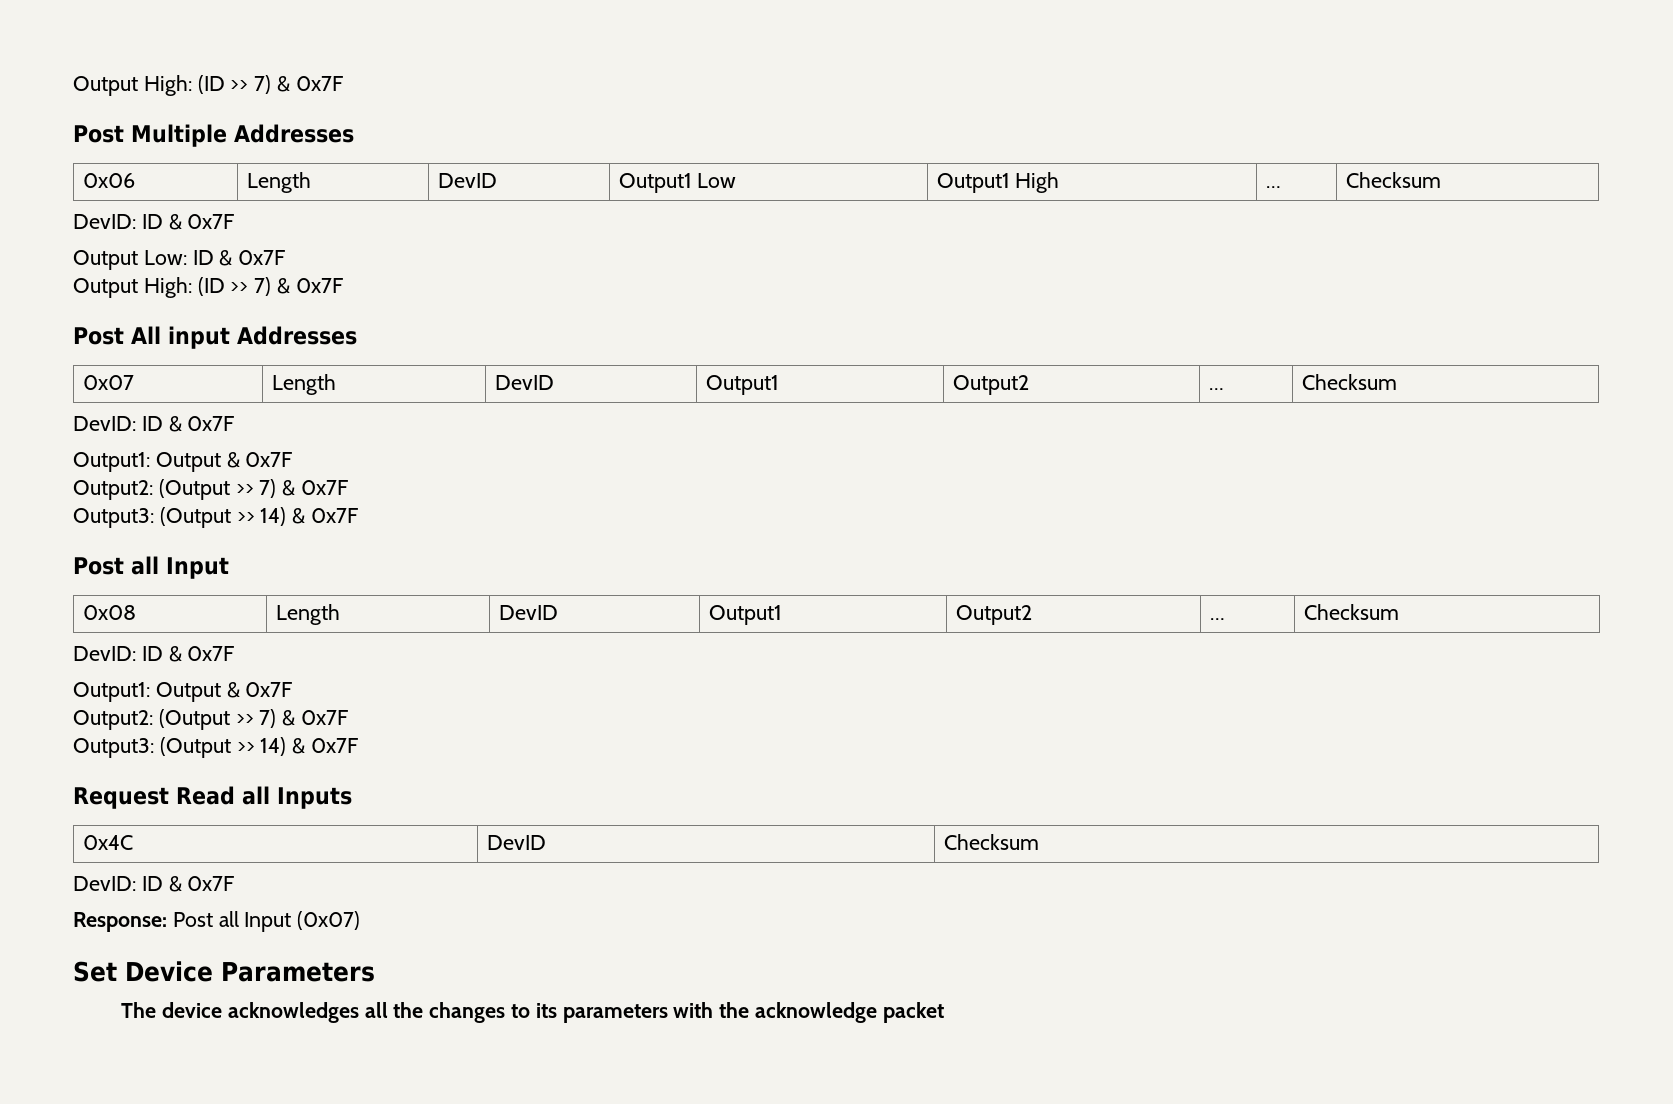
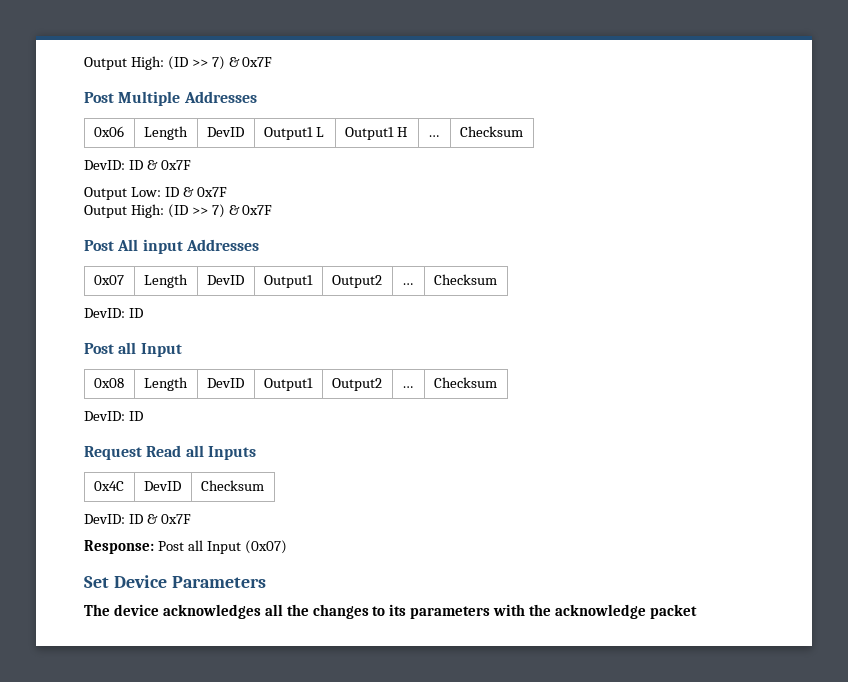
[697,173,737,188] [936,172,1060,193] Low | Output1 High -> [315,127,324,137] [344,127,407,140] L | Output1 H
[168,416,235,432] [73,452,293,472] [73,479,349,500] [73,507,359,528] & 0x7F // Output1: Output & 0x7F // Output2: (Output >> 7) & 0x7F // Output3: (Output >> 14) & 0x7F -> (143, 313) none
[168,646,235,662] [73,682,293,702] [73,709,349,730] [73,737,359,758] & 0x7F // Output1: Output & 0x7F // Output2: (Output >> 7) & 0x7F // Output3: (Output >> 14) & 0x7F -> (143, 416) none

